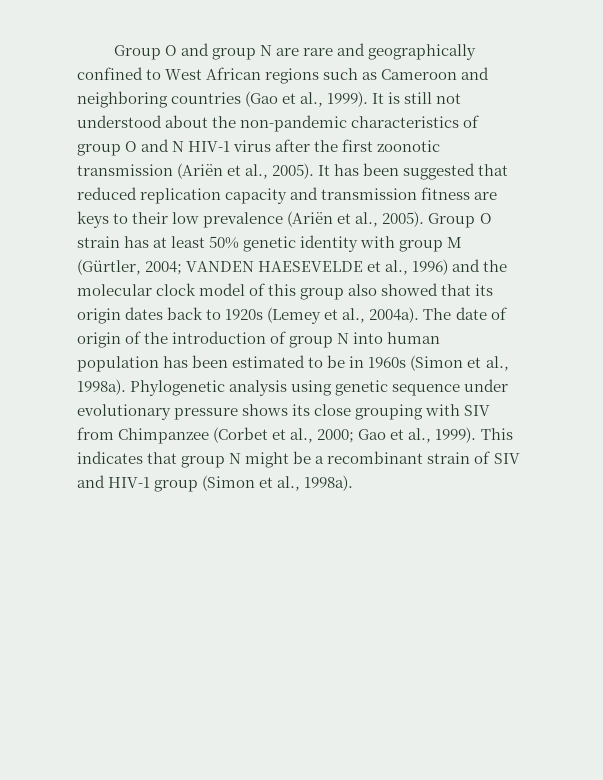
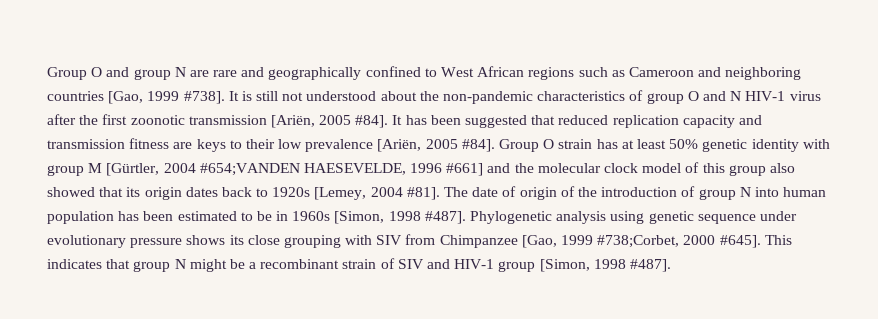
[245,91,369,107] (Gao et al., 1999). -> [108,91,225,104] [Gao, 1999 #738].
[177,163,315,179] (Ariën et al., 2005). -> [270,115,389,128] [Ariën, 2005 #84].
[287,211,425,227] (Ariën et al., 2005). -> [377,139,495,152] [Ariën, 2005 #84].
[77,259,449,275] (Gürtler, 2004; VANDEN HAESEVELDE et al., 1996) -> [106,163,484,176] [Gürtler, 2004 #654;VANDEN HAESEVELDE, 1996 #661]
[267,307,420,324] (Lemey et al., 2004a). -> [314,187,440,200] [Lemey, 2004 #81].
[410,355,509,371] [77,379,126,395] (Simon et al., 1998a). -> [334,211,466,224] [Simon, 1998 #487].
[213,427,477,443] (Corbet et al., 2000; Gao et al., 1999). -> [521,235,761,248] [Gao, 1999 #738;Corbet, 2000 #645].
[202,475,354,491] (Simon et al., 1998a). -> [539,259,671,272] [Simon, 1998 #487].

